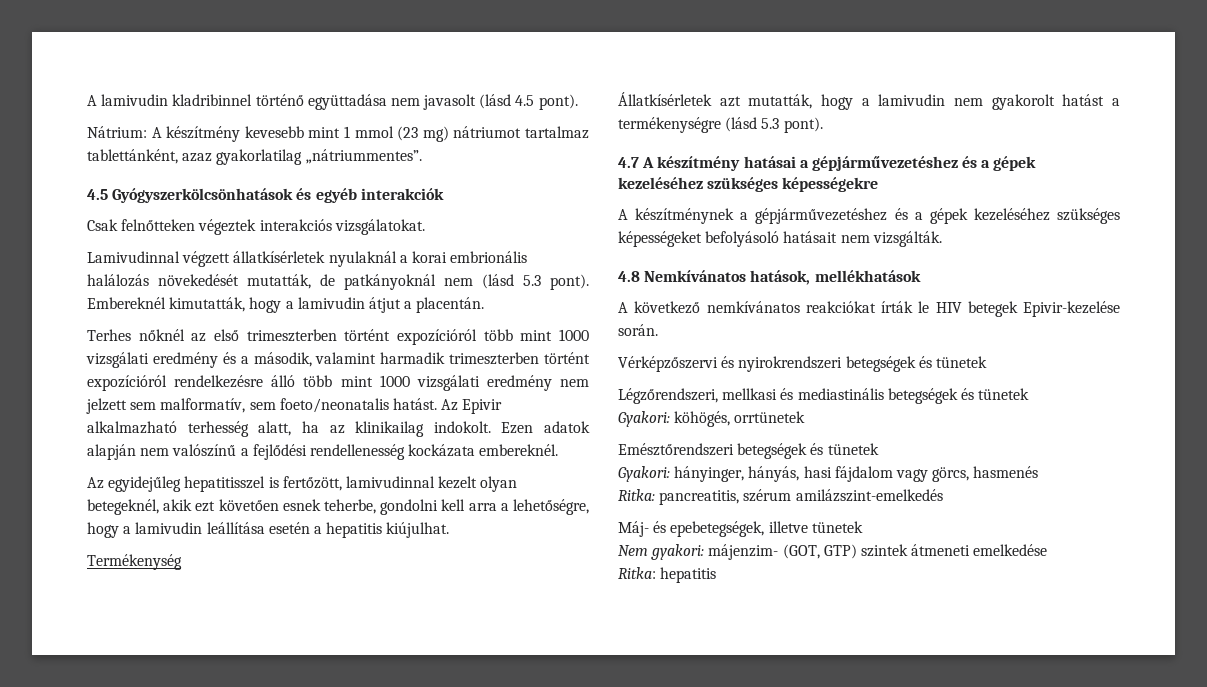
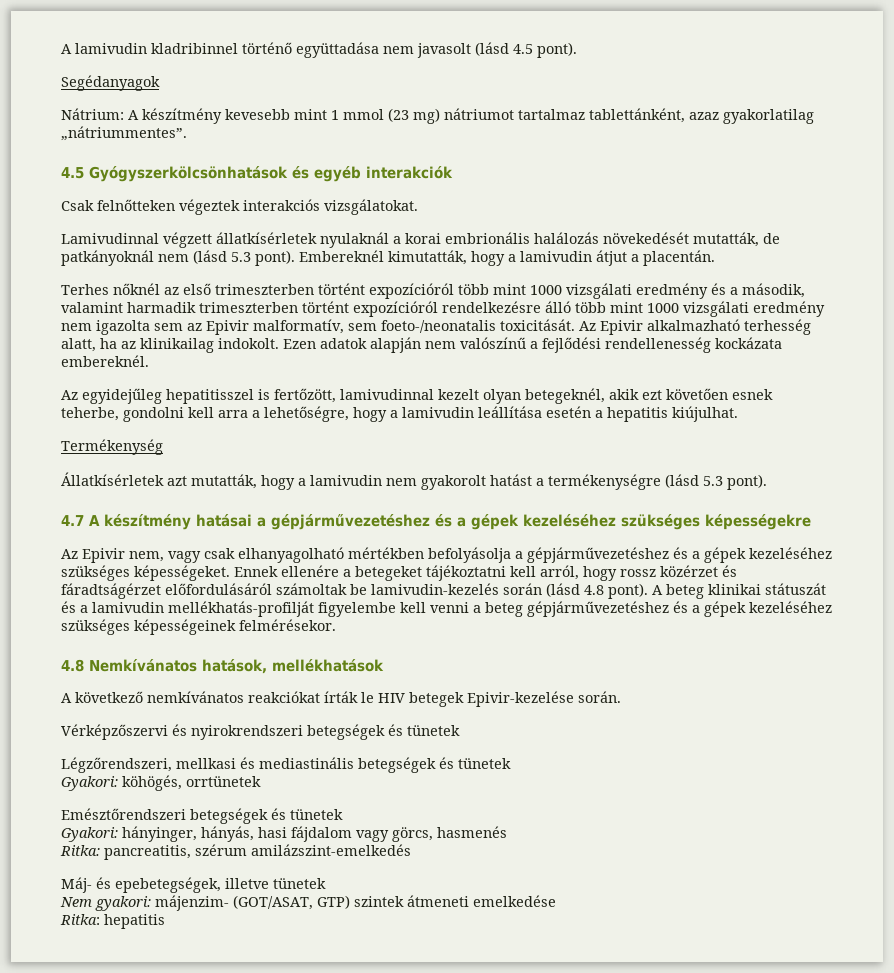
(578, 102) none -> [61,75,160,91] // Segédanyagok
[86,398,437,414] jelzett sem malformatív, sem foeto/neonatalis hatást. -> [96,319,575,335] igazolta sem az Epivir malformatív, sem foeto-/neonatalis toxicitását.
[618,208,1120,224] [618,231,942,247] A készítménynek a gépjárművezetéshez és a gépek kezeléséhez szükséges képességeket befolyásoló hatásait nem vizsgálták. -> [61,547,832,563] [61,565,737,581] [61,583,826,599] [61,601,832,617] [61,619,336,635] Az Epivir nem, vagy csak elhanyagolható mértékben befolyásolja a gépjárművezetéshez és a gépek kezeléséhez szükséges képességeket. Ennek ellenére a betegeket tájékoztatni kell arról, hogy rossz közérzet és fáradtságérzet előfordulásáról számoltak be lamivudin-kezelés során (lásd 4.8 pont). A beteg klinikai státuszát és a lamivudin mellékhatás-profilját figyelembe kell venni a beteg gépjárművezetéshez és a gépek kezeléséhez szükséges képességeinek felmérésekor.
[782,544,820,559] (GOT, -> [233,895,313,910] (GOT/ASAT,

